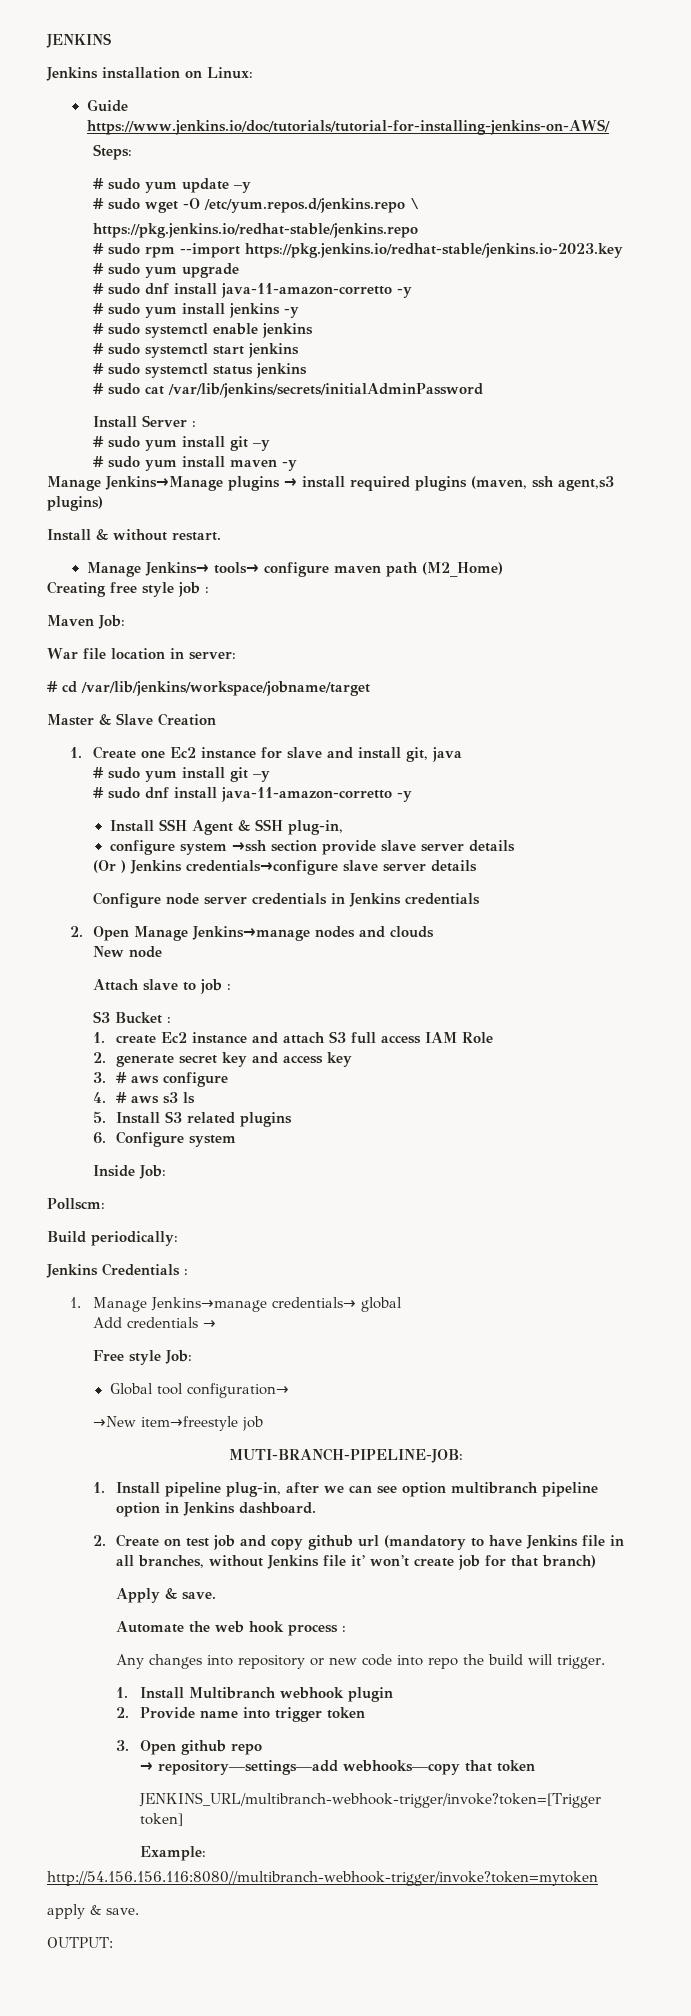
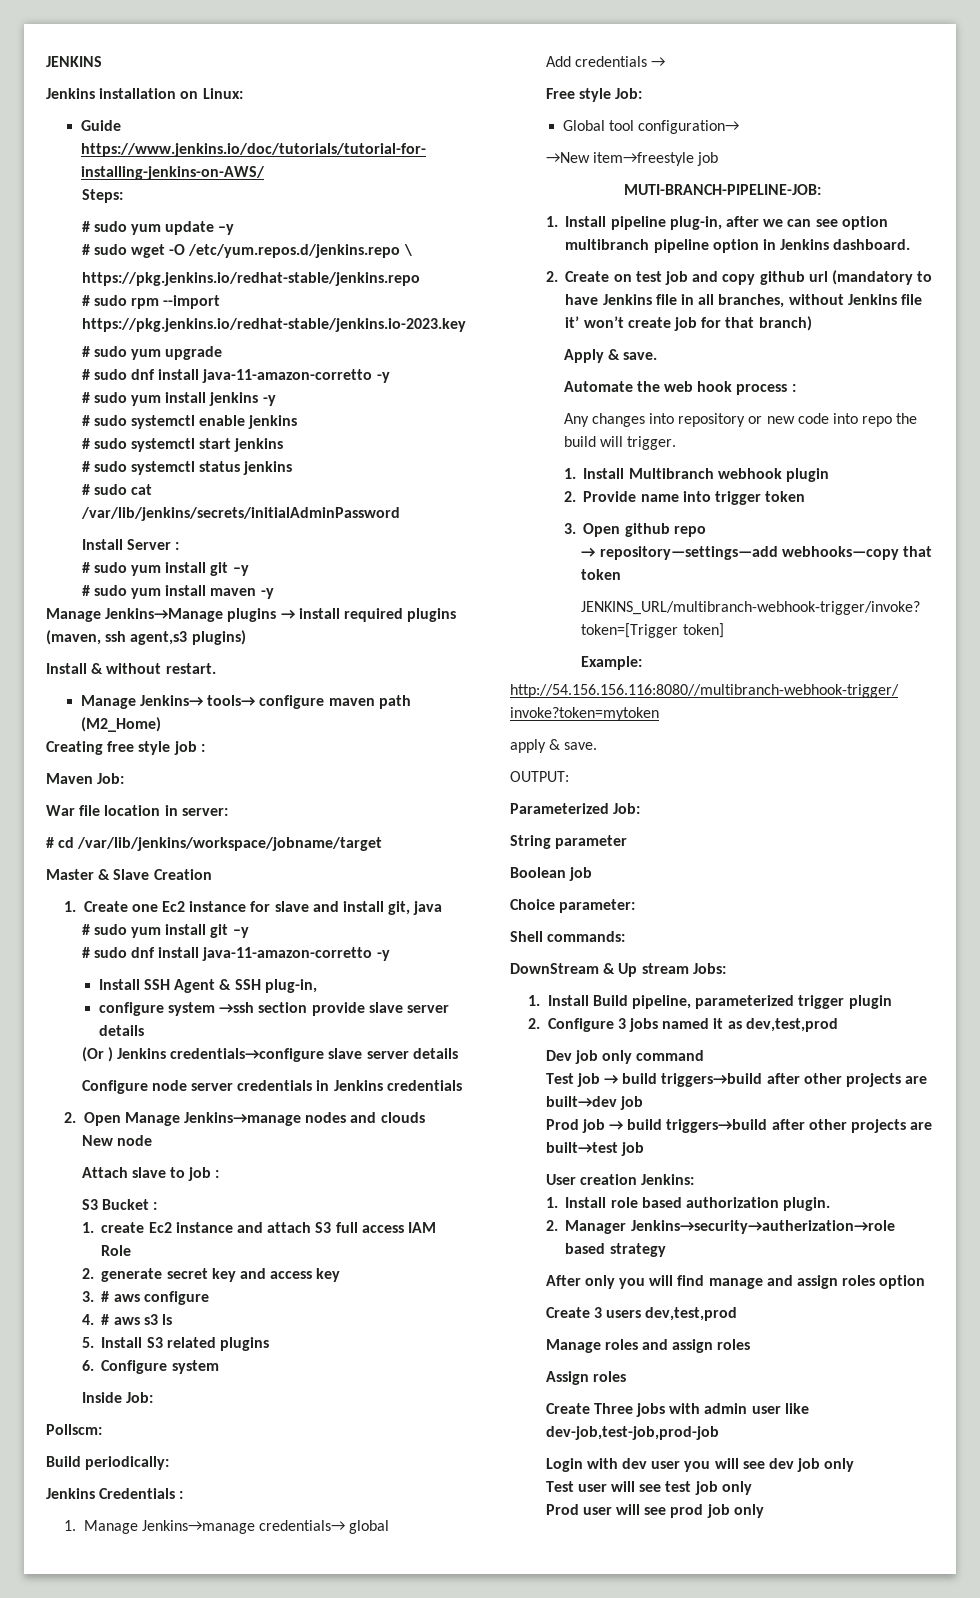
(113, 1942) none -> [510,803,641,814] [510,835,628,849] [510,867,593,881] [510,899,636,913] [510,931,626,942] [510,963,726,977] [527,995,892,1009] [527,1018,838,1032] [545,1050,705,1064] [545,1073,928,1087] [545,1096,643,1110] [545,1119,933,1133] [545,1142,644,1156] [545,1174,695,1185] [545,1197,831,1211] [545,1220,895,1234] [565,1243,666,1257] [545,1275,926,1289] [545,1307,738,1321] [545,1339,751,1353] [545,1371,626,1385] [545,1403,809,1417] [545,1426,719,1440] [545,1458,855,1472] [545,1481,752,1495] [545,1504,764,1518] // Parameterized Job: // String parameter // Boolean job // Choice parameter: // Shell commands: // DownStream & Up stream Jobs: // 1. Install Build pipeline, parameterized trigger plugin // 2. Configure 3 jobs named it as dev,test,prod // Dev job only command // Test job → build triggers→build after other projects are built→dev job // Prod job → build triggers→build after other projects are built→test job // User creation Jenkins: // 1. Install role based authorization plugin. // 2. Manager Jenkins→security→autherization→role based strategy // After only you will find manage and assign roles option // Create 3 users dev,test,prod // Manage roles and assign roles // Assign roles // Create Three jobs with admin user like dev-job,test-job,prod-job // Login with dev user you will see dev job only // Test user will see test job only // Prod user will see prod job only

